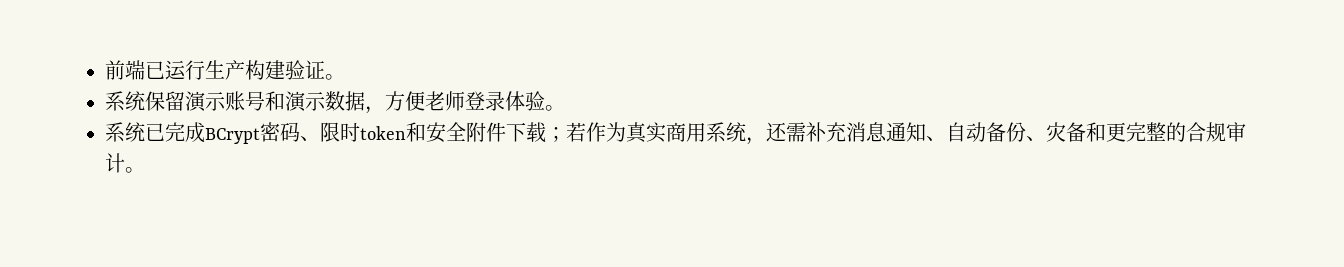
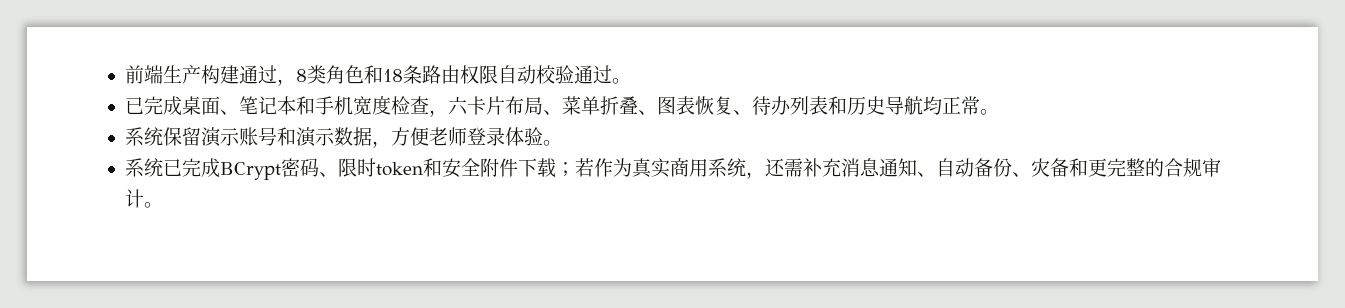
[145,60,205,80] 已运行 -> (163, 74) none
[285,60,325,80] 验证 -> [238,65,631,86] [124,96,980,117] 通过，8类角色和18条路由权限自动校验通过。 // 已完成桌面、笔记本和手机宽度检查，六卡片布局、菜单折叠、图表恢复、待办列表和历史导航均正常

